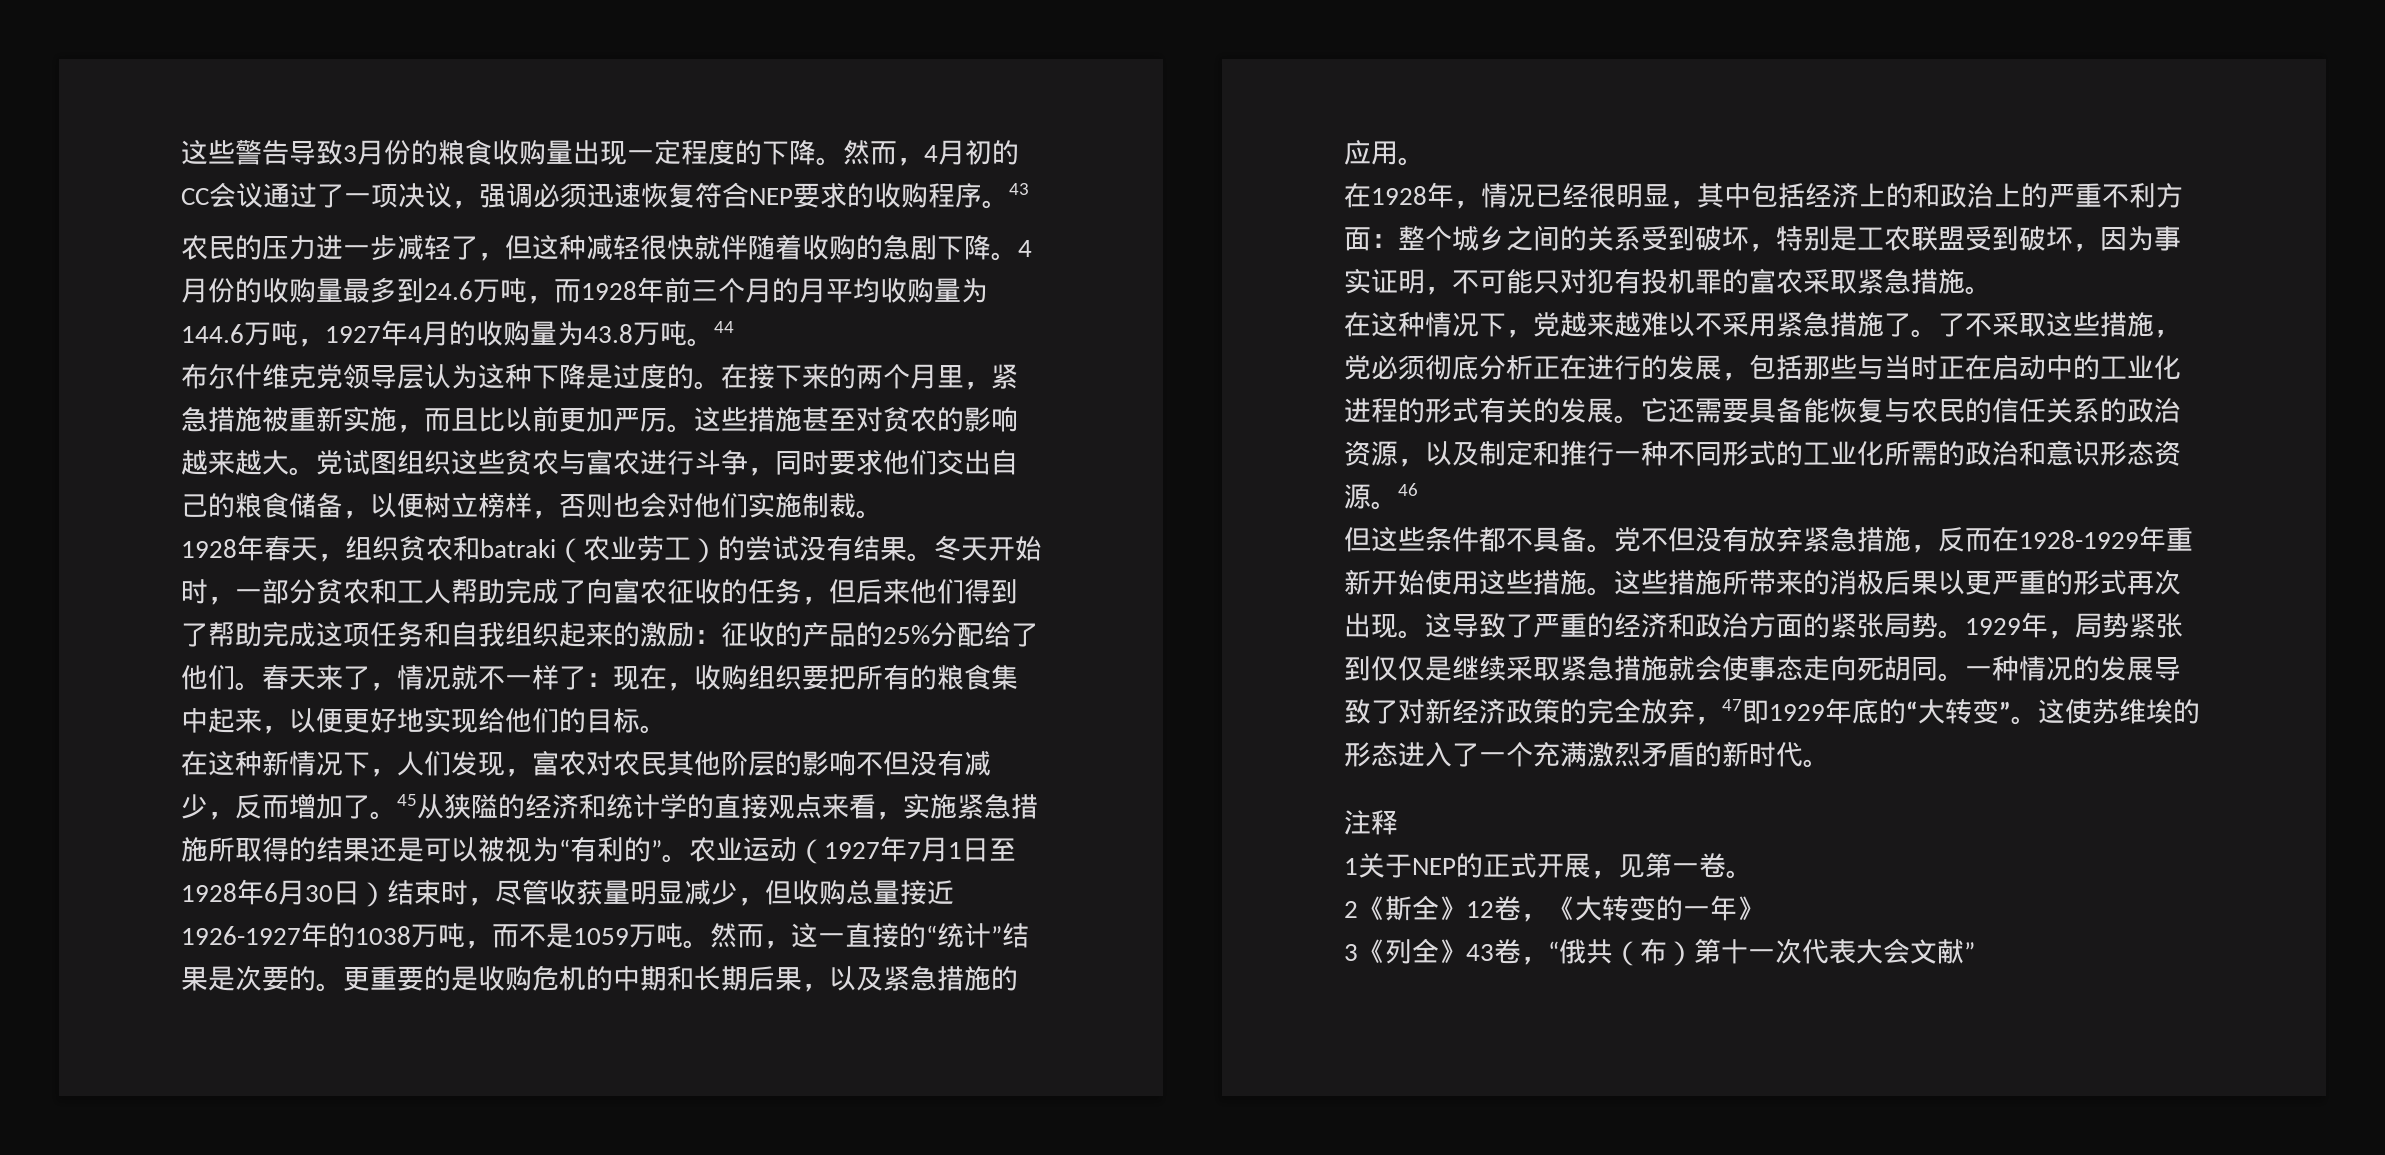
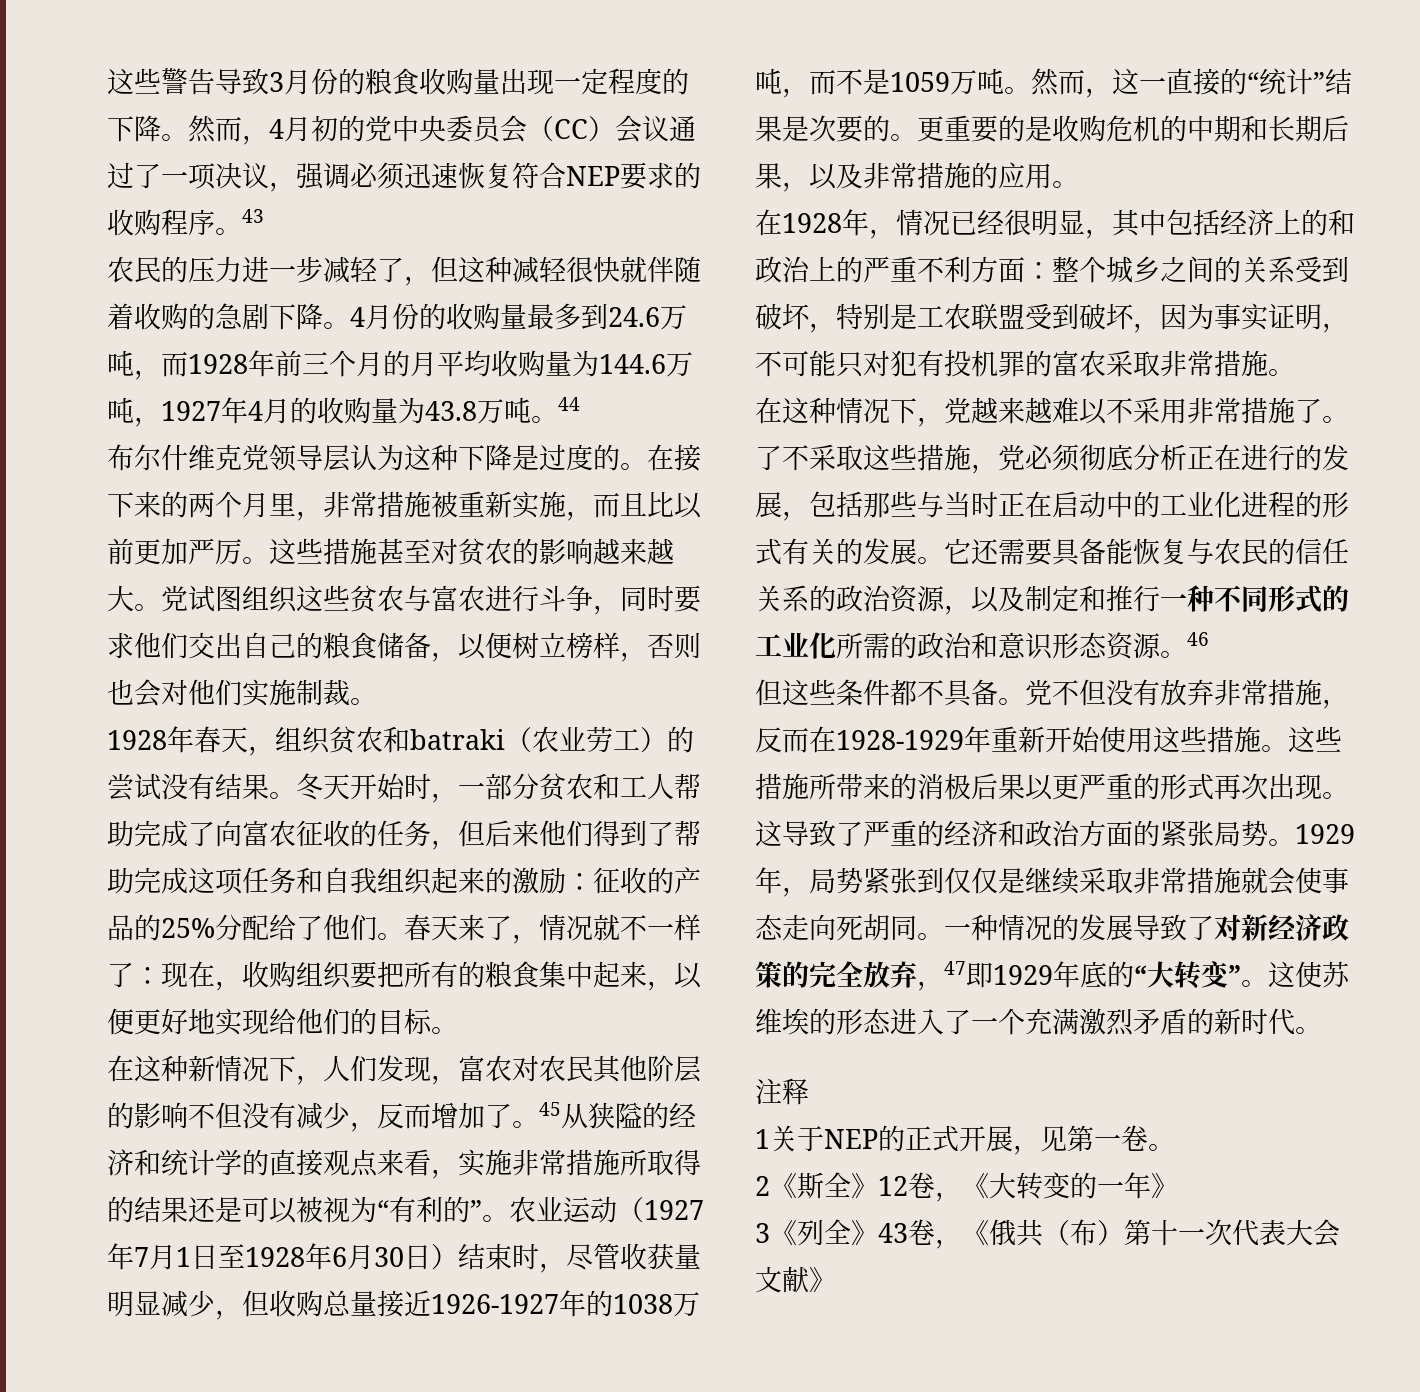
[181,188,209,205] CC -> [365,115,615,143] 党中央委员会（CC）
[991,364,1018,389] [181,407,208,432] 紧急 -> [323,491,377,518] 非常
[957,794,1011,819] 紧急 -> [512,1149,566,1176] 非常
[883,966,937,991] 紧急 -> [863,162,917,189] 非常
[1857,269,1911,294] 紧急 -> [1160,350,1214,377] 非常
[1776,312,1830,337] 紧急 -> [1187,397,1241,424] 非常
[1803,527,1857,552] 紧急 -> [1214,679,1268,706] 非常
[1560,656,1614,681] 紧急 -> [1133,867,1187,894] 非常
[1548,941,1559,961] “ -> [962,1220,989,1246] 《
[1964,942,1975,961] ” -> [809,1267,836,1293] 》

